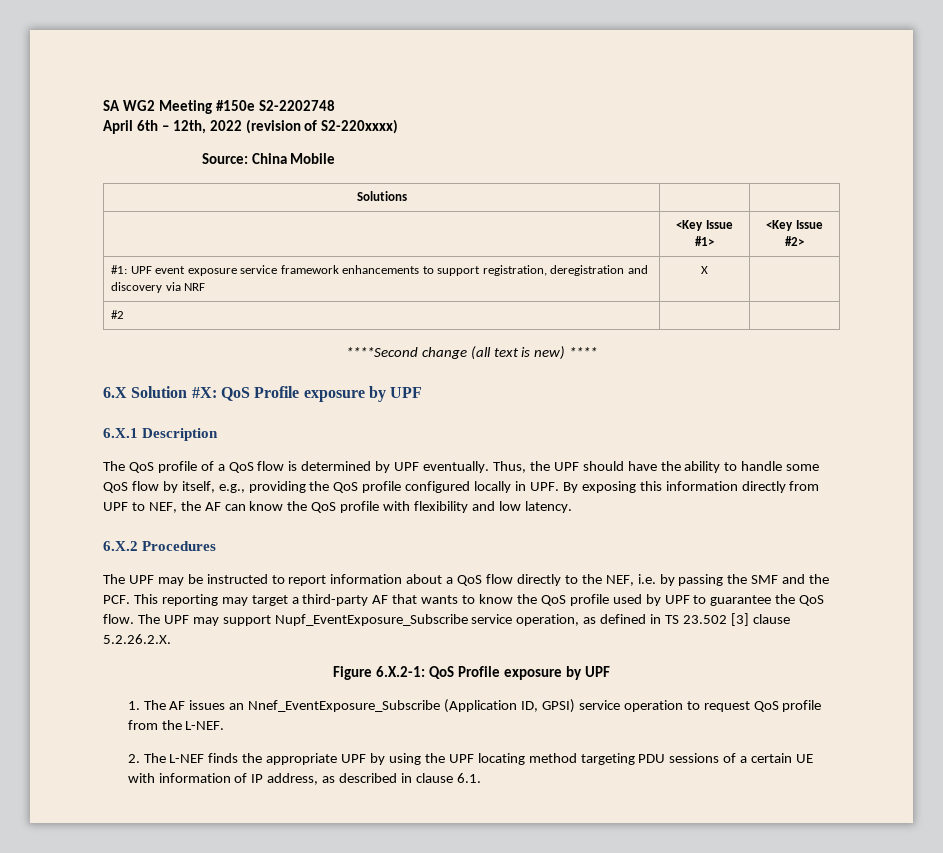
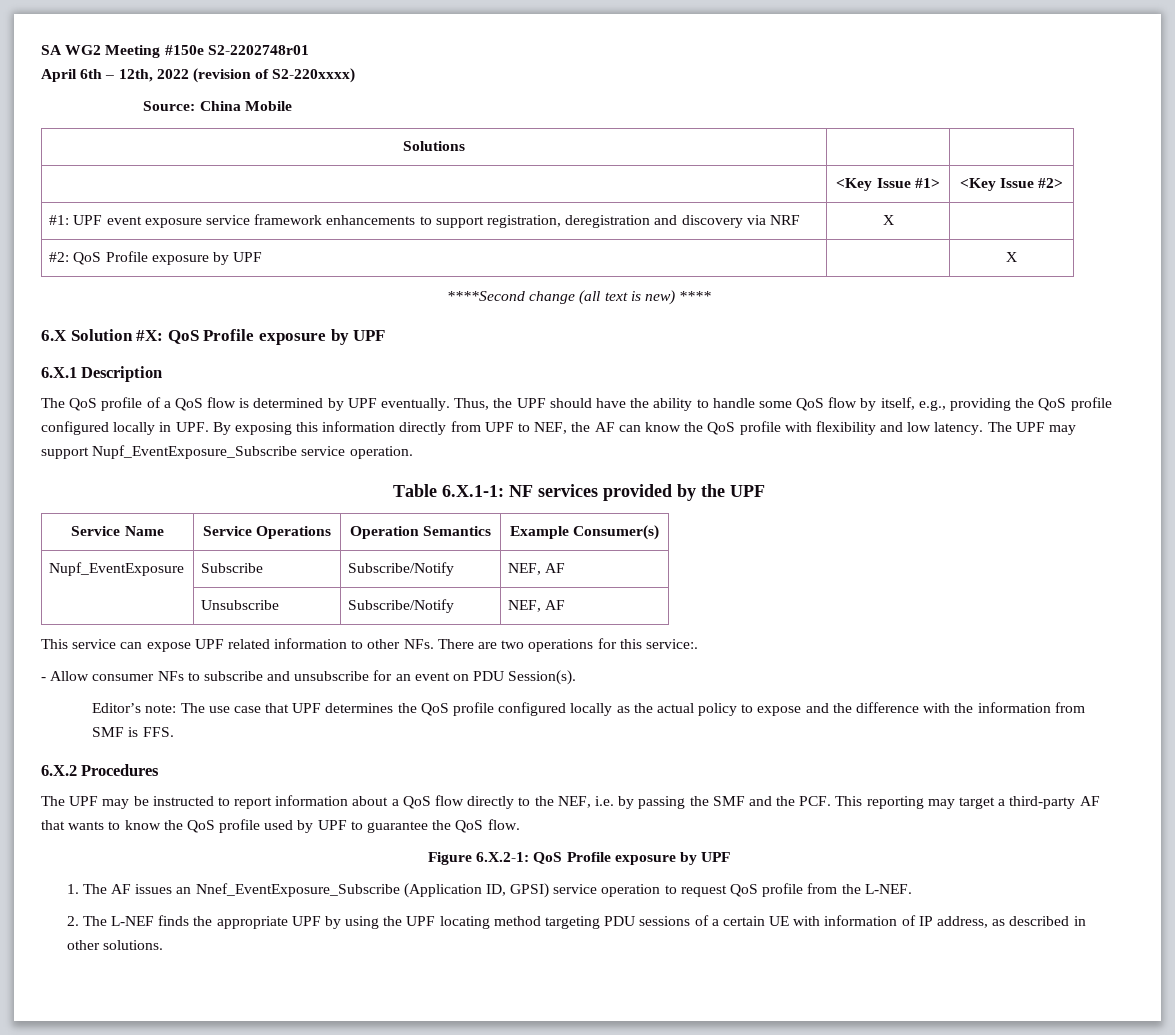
[258,100,335,111] S2-2202748 -> [207,45,309,55] S2-2202748r01
[111,310,125,319] #2 | | -> [49,251,263,265] [1006,252,1017,262] #2: QoS Profile exposure by UPF | | X
(572, 507) none -> [987,422,1076,435] [41,445,413,459] [393,484,765,501] [71,526,164,536] [202,526,332,539] [349,526,492,539] [509,525,660,540] [49,562,185,576] [201,563,264,573] [348,562,455,576] [508,563,566,575] [201,600,280,610] [348,599,455,613] [508,600,566,612] [41,638,698,652] [41,670,577,685] [92,702,1085,716] [92,727,174,737] The UPF may support Nupf_EventExposure_Subscribe service operation. // Table 6.X.1-1: NF services provided by the UPF // Service Name | Service Operations | Operation Semantics | Example Consumer(s) // Nupf_EventExposure | Subscribe | Subscribe/Notify | NEF, AF // | Unsubscribe | Subscribe/Notify | NEF, AF // This service can expose UPF related information to other NFs. There are two operations for this service:. // - Allow consumer NFs to subscribe and unsubscribe for an event on PDU Session(s). // Editor’s note: The use case that UPF determines the QoS profile configured locally as the actual policy to expose and the difference with the information from SMF is FFS.
[137,613,790,626] [103,634,171,644] The UPF may support Nupf_EventExposure_Subscribe service operation, as defined in TS 23.502 [3] clause 5.2.26.2.X. -> (520, 824) none
[415,773,481,783] clause 6.1. -> [66,940,163,950] other solutions.

